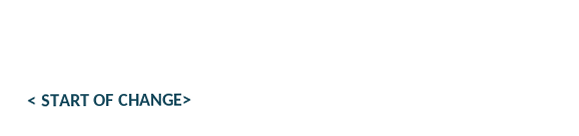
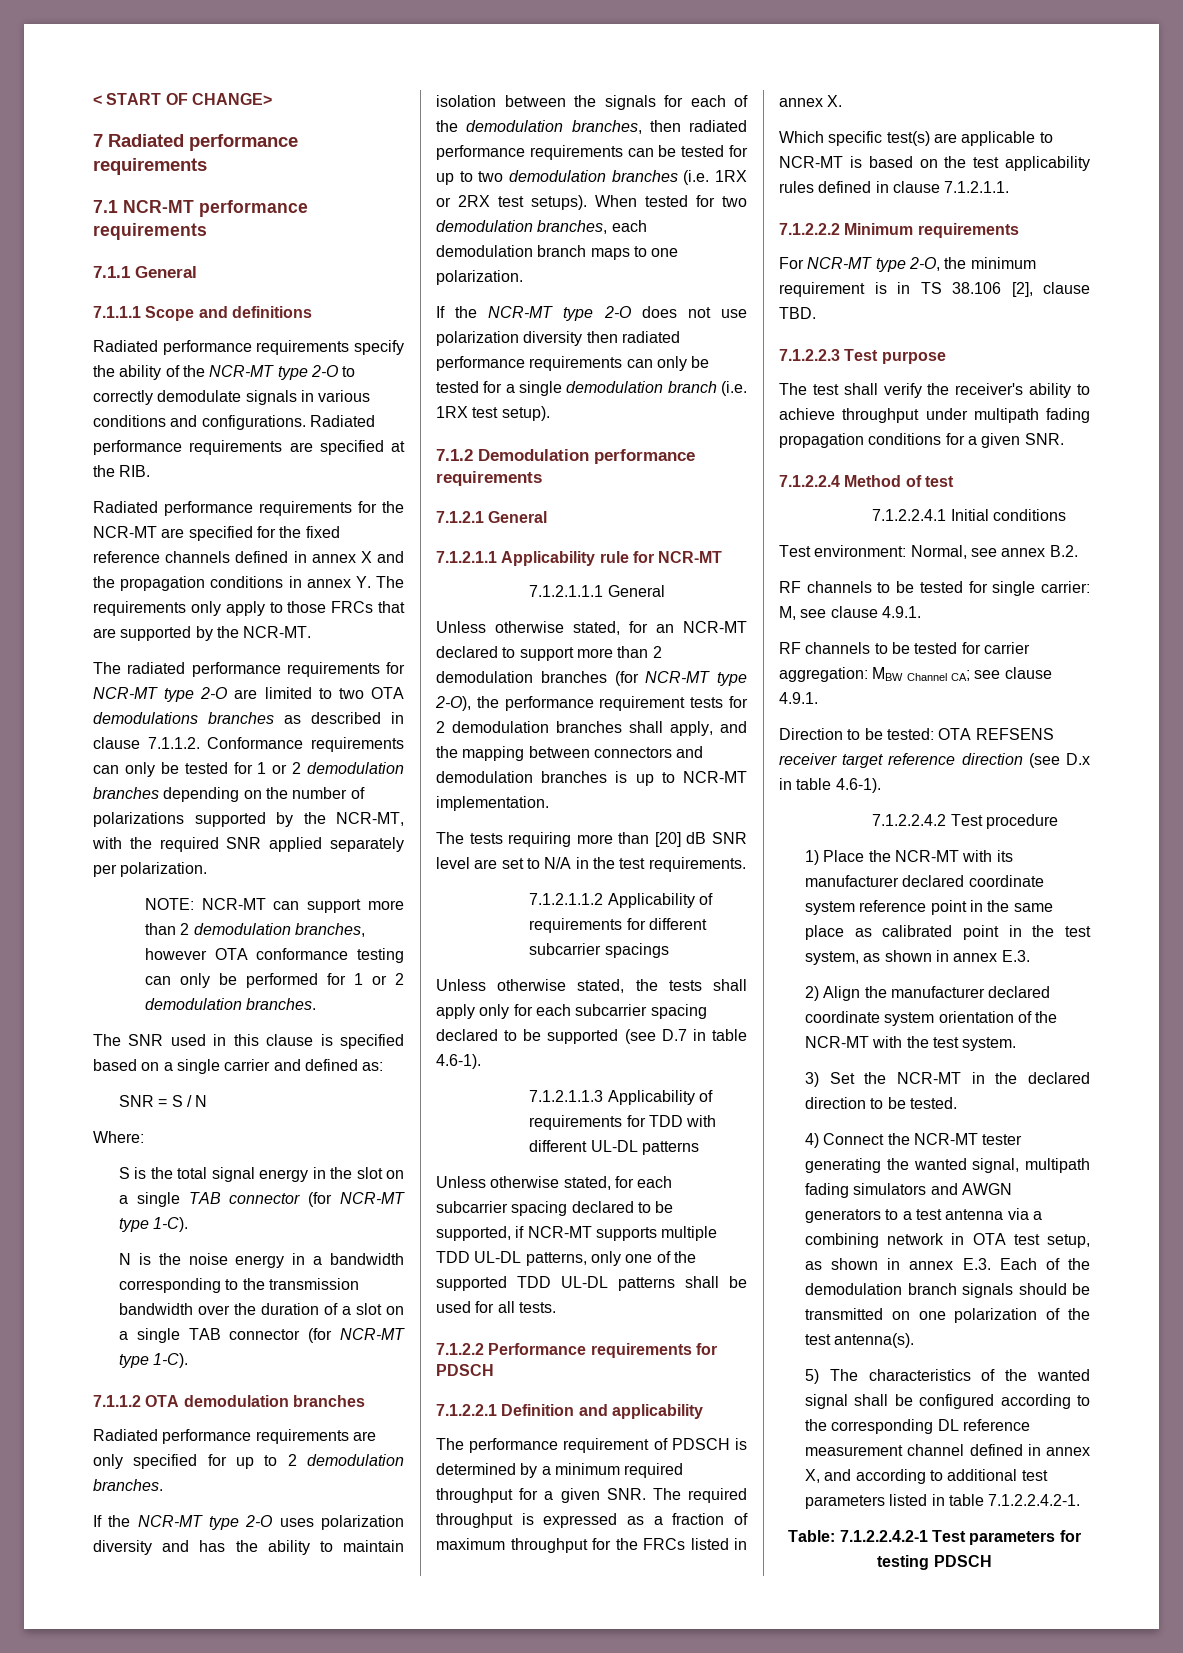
(193, 99) none -> [93,134,298,151] [93,158,207,175] [93,200,308,217] [93,223,207,240] [93,266,197,278] [93,306,312,321] [93,340,405,355] [93,365,356,380] [93,390,371,405] [93,415,375,430] [93,440,405,455] [93,465,151,477] [93,501,404,516] [93,526,340,541] [93,551,404,563] [93,576,405,591] [93,601,405,616] [93,626,312,641] [93,662,405,677] [93,687,404,702] [93,712,404,724] [93,737,404,752] [93,762,404,777] [93,787,365,802] [93,812,404,827] [92,837,404,852] [93,862,208,877] [144,898,404,913] [144,923,365,937] [144,948,404,963] [144,973,404,988] [144,998,317,1010] [93,1034,404,1049] [93,1059,384,1074] [118,1095,208,1107] [93,1131,144,1143] [118,1167,404,1182] [118,1192,405,1207] [118,1217,189,1232] [118,1253,404,1268] [118,1278,359,1293] [118,1303,404,1315] [118,1328,405,1343] [118,1353,189,1368] [93,1395,365,1407] [93,1429,376,1444] [93,1454,405,1469] [93,1479,163,1491] [93,1515,405,1530] [93,1540,404,1555] [436,95,748,110] [436,120,747,134] [436,145,748,160] [436,170,747,185] [436,195,747,210] [436,220,647,234] [436,245,679,260] [436,270,523,285] [436,306,747,321] [436,331,680,346] [436,356,710,371] [436,381,747,396] [436,406,550,421] [436,449,695,464] [436,471,542,486] [436,511,548,523] [436,551,723,566] [529,585,665,597] [436,621,747,635] [436,646,662,661] [436,671,747,686] [435,696,748,711] [436,721,747,736] [436,746,704,761] [436,771,747,786] [436,796,549,811] [436,832,747,847] [436,857,746,872] [529,893,713,908] [529,918,707,933] [529,943,669,958] [436,979,747,993] [436,1004,707,1019] [436,1029,747,1044] [436,1054,481,1069] [529,1090,713,1105] [529,1115,717,1130] [529,1140,699,1155] [436,1176,673,1190] [436,1201,674,1216] [436,1226,718,1241] [436,1251,696,1266] [436,1276,747,1291] [436,1301,556,1313] [436,1343,717,1358] [436,1364,494,1376] [436,1404,703,1419] [436,1438,747,1453] [436,1463,684,1478] [436,1488,747,1503] [436,1513,748,1528] [436,1538,747,1553] [779,95,843,107] [779,131,1053,146] [779,156,1090,171] [779,181,1010,193] [779,223,1019,238] [779,257,1036,272] [779,282,1090,297] [779,307,816,319] [779,349,946,364] [779,383,1090,398] [779,408,1090,423] [779,433,1064,448] [779,475,954,487] [872,509,1066,521] [779,545,1078,559] [779,581,1090,596] [779,606,921,620] [779,642,1030,654] [779,667,1052,682] [779,692,818,704] [779,728,1054,740] [779,753,1090,768] [779,778,881,793] [872,814,1058,829] [804,850,1013,865] [804,875,1044,887] [804,900,1053,915] [804,925,1091,940] [804,950,1030,965] [804,986,1051,1001] [804,1011,1058,1026] [804,1036,1017,1051] [804,1072,1090,1087] [804,1097,957,1109] [804,1133,1023,1148] [804,1158,1090,1173] [804,1183,1012,1198] [804,1208,1042,1223] [804,1233,1090,1248] [804,1258,1090,1270] [804,1283,1090,1298] [804,1308,1090,1323] [804,1333,915,1348] [804,1369,1090,1384] [804,1394,1090,1409] [804,1419,1030,1434] [804,1444,1090,1456] [804,1469,1048,1484] [804,1494,1081,1509] [788,1530,1081,1545] [877,1555,992,1570] // 7 Radiated performance requirements // 7.1 NCR-MT performance requirements // 7.1.1 General // 7.1.1.1 Scope and definitions // Radiated performance requirements specify the ability of the NCR-MT type 2-O to correctly demodulate signals in various conditions and configurations. Radiated performance requirements are specified at the RIB. // Radiated performance requirements for the NCR-MT are specified for the fixed reference channels defined in annex X and the propagation conditions in annex Y. The requirements only apply to those FRCs that are supported by the NCR-MT. // The radiated performance requirements for NCR-MT type 2-O are limited to two OTA demodulations branches as described in clause 7.1.1.2. Conformance requirements can only be tested for 1 or 2 demodulation branches depending on the number of polarizations supported by the NCR-MT, with the required SNR applied separately per polarization. // NOTE: NCR-MT can support more than 2 demodulation branches, however OTA conformance testing can only be performed for 1 or 2 demodulation branches. // The SNR used in this clause is specified based on a single carrier and defined as: // SNR = S / N // Where: // S is the total signal energy in the slot on a single TAB connector (for NCR-MT type 1-C). // N is the noise energy in a bandwidth corresponding to the transmission bandwidth over the duration of a slot on a single TAB connector (for NCR-MT type 1-C). // 7.1.1.2 OTA demodulation branches // Radiated performance requirements are only specified for up to 2 demodulation branches. // If the NCR-MT type 2-O uses polarization diversity and has the ability to maintain isolation between the signals for each of the demodulation branches, then radiated performance requirements can be tested for up to two demodulation branches (i.e. 1RX or 2RX test setups). When tested for two demodulation branches, each demodulation branch maps to one polarization. // If the NCR-MT type 2-O does not use polarization diversity then radiated performance requirements can only be tested for a single demodulation branch (i.e. 1RX test setup). // 7.1.2 Demodulation performance requirements // 7.1.2.1 General // 7.1.2.1.1 Applicability rule for NCR-MT // 7.1.2.1.1.1 General // Unless otherwise stated, for an NCR-MT declared to support more than 2 demodulation branches (for NCR-MT type 2-O), the performance requirement tests for 2 demodulation branches shall apply, and the mapping between connectors and demodulation branches is up to NCR-MT implementation. // The tests requiring more than [20] dB SNR level are set to N/A in the test requirements. // 7.1.2.1.1.2 Applicability of requirements for different subcarrier spacings // Unless otherwise stated, the tests shall apply only for each subcarrier spacing declared to be supported (see D.7 in table 4.6-1). // 7.1.2.1.1.3 Applicability of requirements for TDD with different UL-DL patterns // Unless otherwise stated, for each subcarrier spacing declared to be supported, if NCR-MT supports multiple TDD UL-DL patterns, only one of the supported TDD UL-DL patterns shall be used for all tests. // 7.1.2.2 Performance requirements for PDSCH // 7.1.2.2.1 Definition and applicability // The performance requirement of PDSCH is determined by a minimum required throughput for a given SNR. The required throughput is expressed as a fraction of maximum throughput for the FRCs listed in annex X. // Which specific test(s) are applicable to NCR-MT is based on the test applicability rules defined in clause 7.1.2.1.1. // 7.1.2.2.2 Minimum requirements // For NCR-MT type 2-O, the minimum requirement is in TS 38.106 [2], clause TBD. // 7.1.2.2.3 Test purpose // The test shall verify the receiver's ability to achieve throughput under multipath fading propagation conditions for a given SNR. // 7.1.2.2.4 Method of test // 7.1.2.2.4.1 Initial conditions // Test environment: Normal, see annex B.2. // RF channels to be tested for single carrier: M, see clause 4.9.1. // RF channels to be tested for carrier aggregation: MBW Channel CA; see clause 4.9.1. // Direction to be tested: OTA REFSENS receiver target reference direction (see D.x in table 4.6-1). // 7.1.2.2.4.2 Test procedure // 1) Place the NCR-MT with its manufacturer declared coordinate system reference point in the same place as calibrated point in the test system, as shown in annex E.3. // 2) Align the manufacturer declared coordinate system orientation of the NCR-MT with the test system. // 3) Set the NCR-MT in the declared direction to be tested. // 4) Connect the NCR-MT tester generating the wanted signal, multipath fading simulators and AWGN generators to a test antenna via a combining network in OTA test setup, as shown in annex E.3. Each of the demodulation branch signals should be transmitted on one polarization of the test antenna(s). // 5) The characteristics of the wanted signal shall be configured according to the corresponding DL reference measurement channel defined in annex X, and according to additional test parameters listed in table 7.1.2.2.4.2-1. // Table: 7.1.2.2.4.2-1 Test parameters for testing PDSCH

